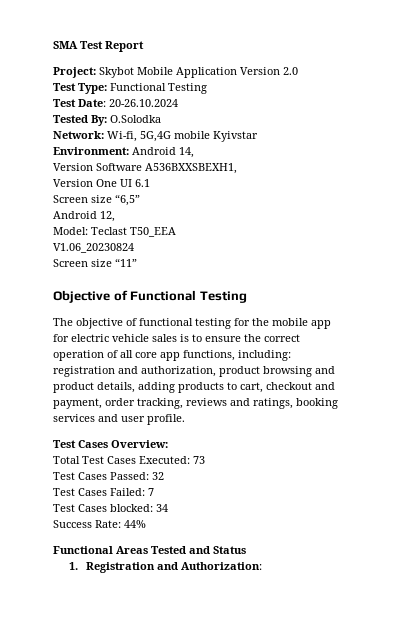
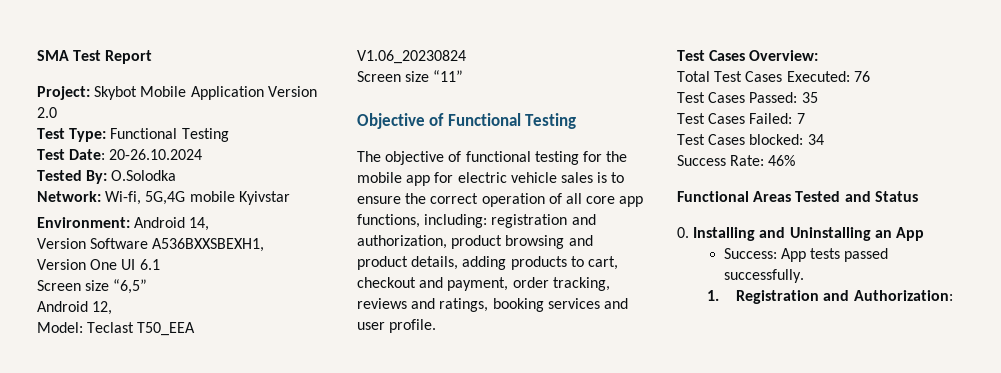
[193,456,205,464] 73 -> [853,71,870,82] 76
[152,472,164,480] 32 -> [801,92,818,103] 35
[124,520,146,528] 44% -> [768,155,796,166] 46%
(246, 550) none -> [677,227,924,241] [723,248,889,262] [723,269,804,283] // 0. Installing and Uninstalling an App // Success: App tests passed successfully.

